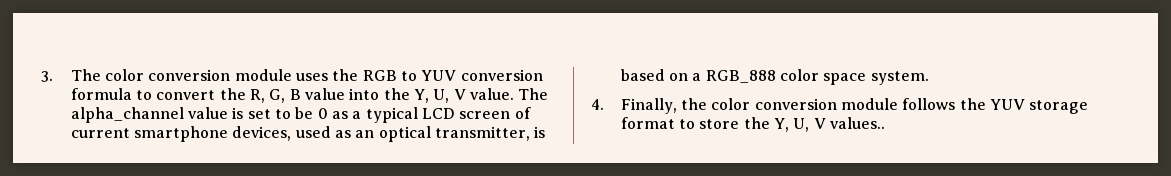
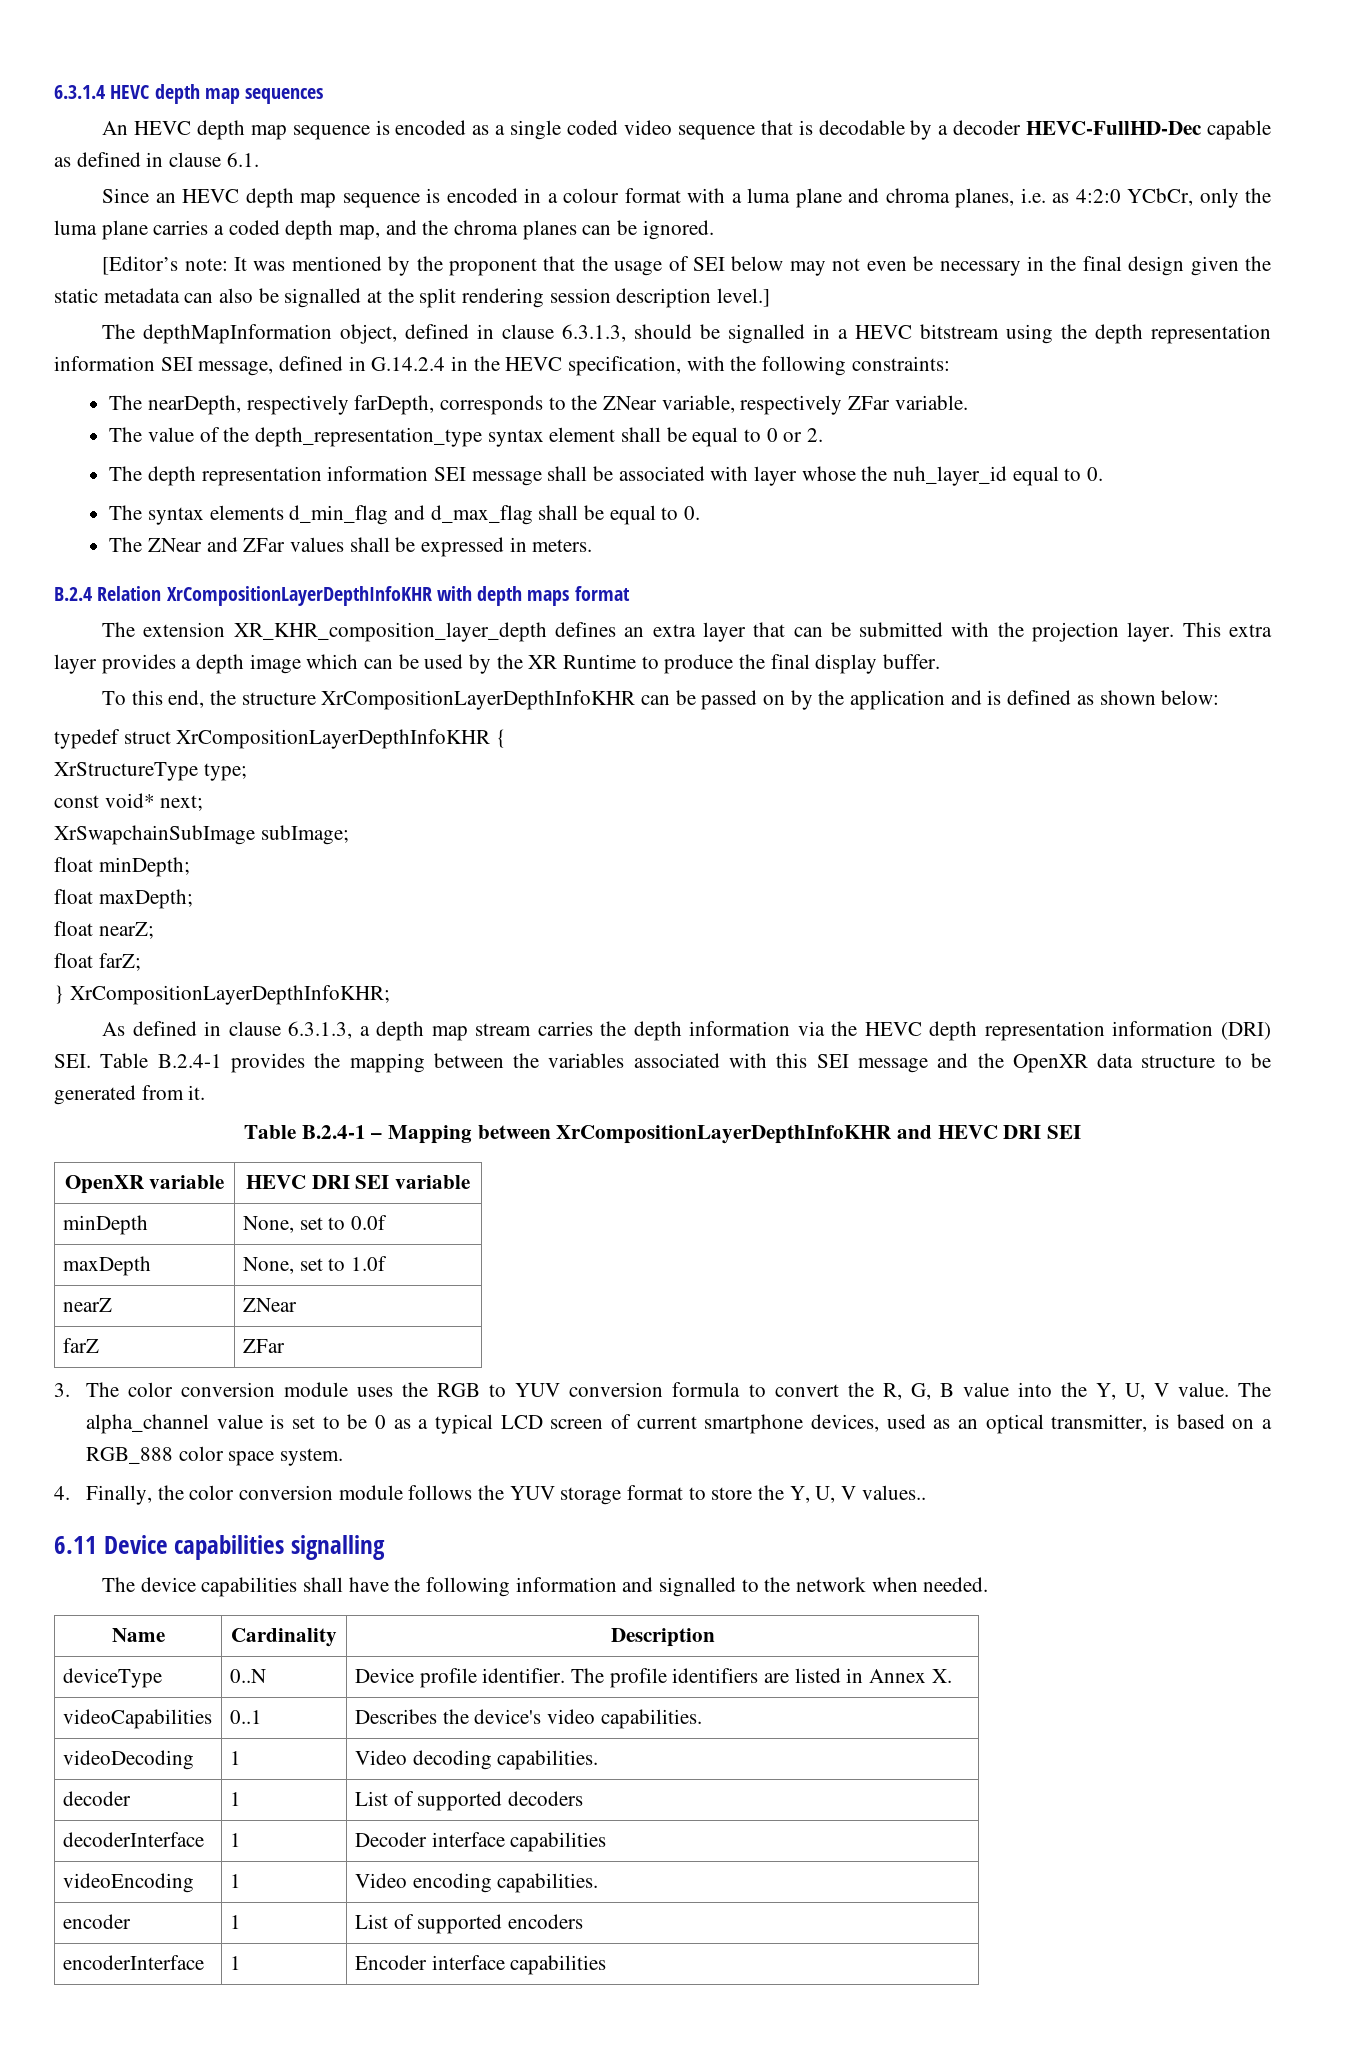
(41, 76) none -> [54,84,324,104] [102,120,1271,140] [54,152,259,167] [102,188,1271,208] [54,220,714,240] [102,256,1271,276] [54,288,771,308] [102,324,1271,344] [54,356,950,376] [109,395,968,415] [109,427,823,447] [109,466,1103,486] [109,505,700,525] [109,537,593,557] [54,586,630,606] [102,622,1272,642] [54,654,941,674] [102,690,1220,710] [54,729,507,749] [54,762,247,781] [54,793,204,811] [54,825,349,845] [54,857,190,877] [54,889,193,909] [54,921,154,939] [54,953,141,971] [54,985,390,1005] [102,1021,1271,1041] [54,1053,1271,1073] [54,1085,206,1105] [243,1125,1082,1144] [64,1175,225,1194] [245,1175,471,1189] [62,1215,148,1235] [242,1215,387,1233] [62,1256,151,1276] [242,1256,387,1274] [62,1298,112,1312] [242,1298,297,1312] [62,1338,99,1353] [242,1339,285,1353] 6.3.1.4 HEVC depth map sequences // An HEVC depth map sequence is encoded as a single coded video sequence that is decodable by a decoder HEVC-FullHD-Dec capable as defined in clause 6.1. // Since an HEVC depth map sequence is encoded in a colour format with a luma plane and chroma planes, i.e. as 4:2:0 YCbCr, only the luma plane carries a coded depth map, and the chroma planes can be ignored. // [Editor’s note: It was mentioned by the proponent that the usage of SEI below may not even be necessary in the final design given the static metadata can also be signalled at the split rendering session description level.] // The depthMapInformation object, defined in clause 6.3.1.3, should be signalled in a HEVC bitstream using the depth representation information SEI message, defined in G.14.2.4 in the HEVC specification, with the following constraints: // The nearDepth, respectively farDepth, corresponds to the ZNear variable, respectively ZFar variable. // The value of the depth_representation_type syntax element shall be equal to 0 or 2. // The depth representation information SEI message shall be associated with layer whose the nuh_layer_id equal to 0. // The syntax elements d_min_flag and d_max_flag shall be equal to 0. // The ZNear and ZFar values shall be expressed in meters. // B.2.4 Relation XrCompositionLayerDepthInfoKHR with depth maps format // The extension XR_KHR_composition_layer_depth defines an extra layer that can be submitted with the projection layer. This extra layer provides a depth image which can be used by the XR Runtime to produce the final display buffer. // To this end, the structure XrCompositionLayerDepthInfoKHR can be passed on by the application and is defined as shown below: // typedef struct XrCompositionLayerDepthInfoKHR { // XrStructureType type; // const void* next; // XrSwapchainSubImage subImage; // float minDepth; // float maxDepth; // float nearZ; // float farZ; // } XrCompositionLayerDepthInfoKHR; // As defined in clause 6.3.1.3, a depth map stream carries the depth information via the HEVC depth representation information (DRI) SEI. Table B.2.4-1 provides the mapping between the variables associated with this SEI message and the OpenXR data structure to be generated from it. // Table B.2.4-1 – Mapping between XrCompositionLayerDepthInfoKHR and HEVC DRI SEI // OpenXR variable | HEVC DRI SEI variable // minDepth | None, set to 0.0f // maxDepth | None, set to 1.0f // nearZ | ZNear // farZ | ZFar //
(886, 123) none -> [54,1535,385,1560] [102,1577,989,1597] [111,1628,165,1642] [231,1628,337,1647] [610,1628,715,1647] [62,1668,162,1688] [229,1669,266,1683] [354,1668,952,1688] [62,1709,212,1729] [229,1710,262,1724] [354,1709,702,1729] [62,1750,194,1770] [229,1751,241,1765] [354,1750,599,1770] [62,1791,131,1806] [229,1792,241,1806] [354,1791,583,1811] [62,1832,204,1847] [229,1833,241,1847] [354,1832,607,1852] [62,1873,194,1893] [229,1874,241,1888] [354,1873,599,1893] [62,1914,131,1929] [229,1915,241,1929] [354,1914,583,1934] [62,1955,204,1970] [229,1956,241,1970] [354,1955,607,1975] // 6.11 Device capabilities signalling // The device capabilities shall have the following information and signalled to the network when needed. // Name | Cardinality | Description // deviceType | 0..N | Device profile identifier. The profile identifiers are listed in Annex X. // videoCapabilities | 0..1 | Describes the device's video capabilities. // videoDecoding | 1 | Video decoding capabilities. // decoder | 1 | List of supported decoders // decoderInterface | 1 | Decoder interface capabilities // videoEncoding | 1 | Video encoding capabilities. // encoder | 1 | List of supported encoders // encoderInterface | 1 | Encoder interface capabilities

